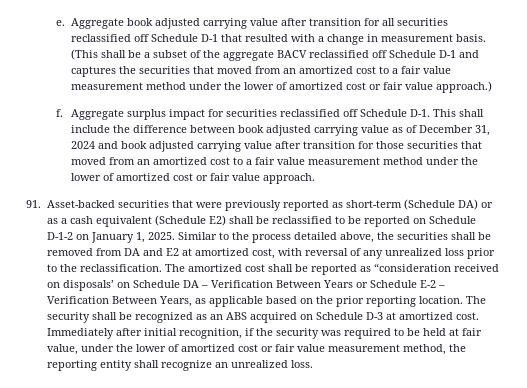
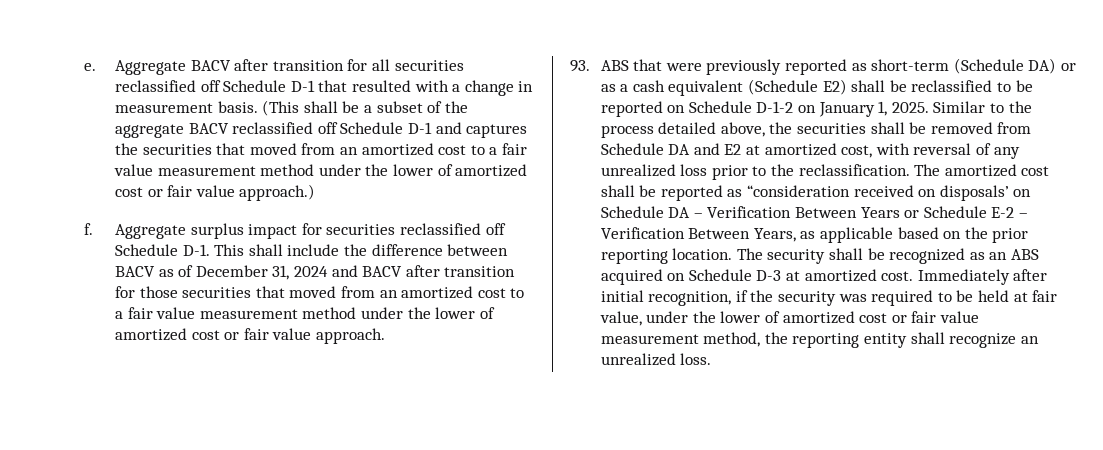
[126,18,278,29] book adjusted carrying value -> [190,60,231,71] BACV
[237,125,389,136] book adjusted carrying value -> [115,266,156,277] BACV
[120,141,272,152] book adjusted carrying value -> [362,266,403,277] BACV
[26,200,169,208] 91. Asset-backed securities -> [570,60,629,72] 93. ABS
(122, 252) none -> [600,143,664,155] Schedule

